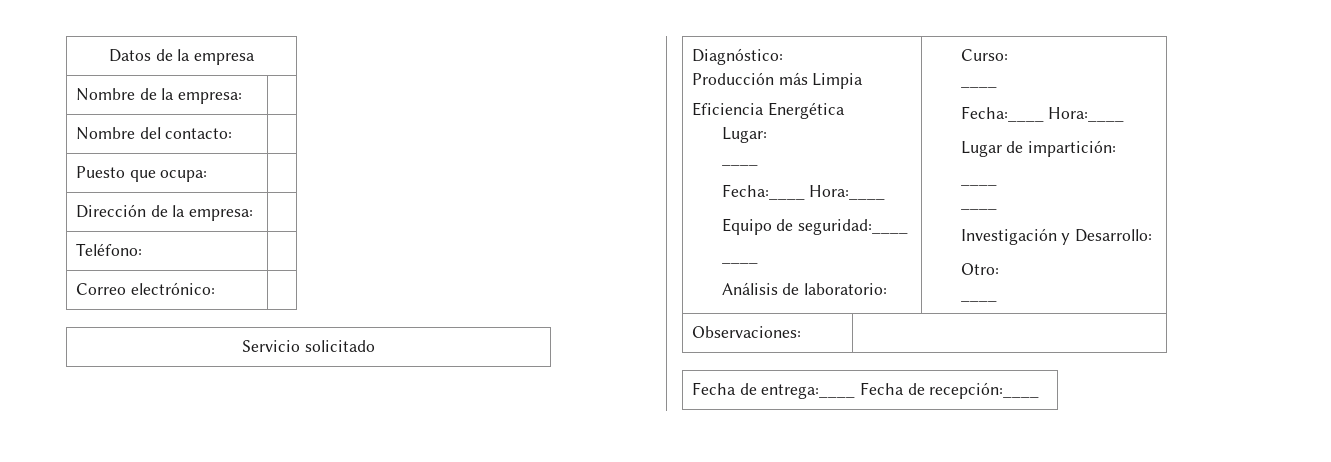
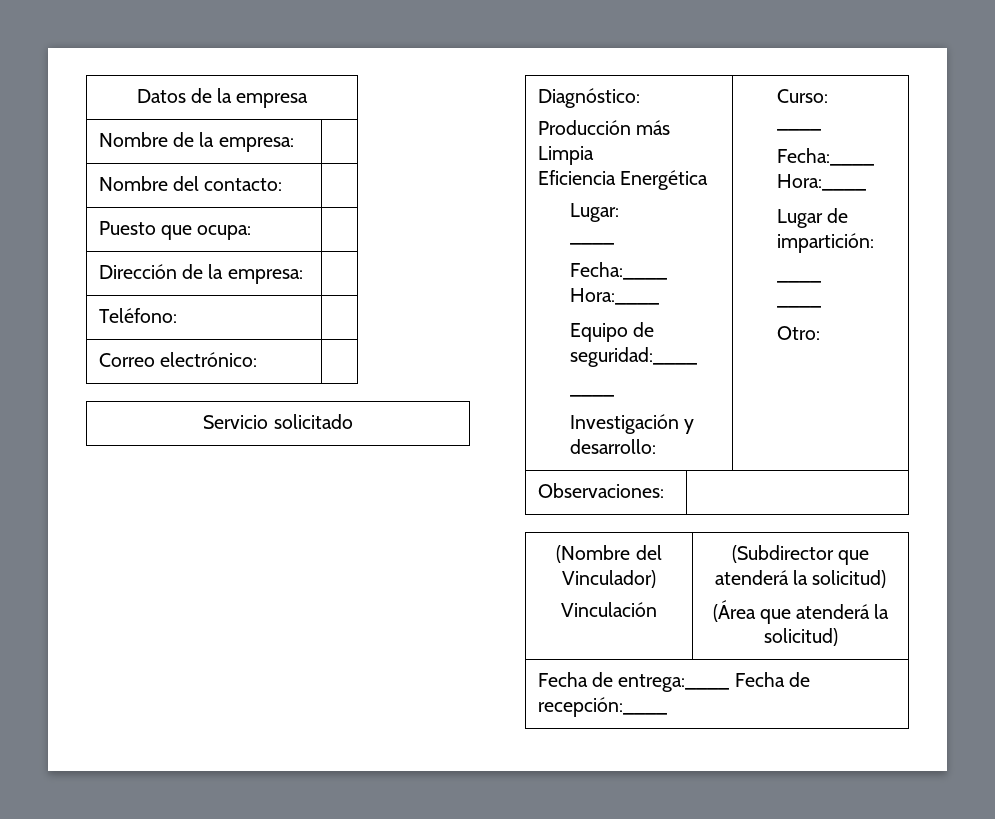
[721,282,888,295] Análisis de laboratorio: -> [569,414,694,434] [569,439,656,454] Investigación y desarrollo:
[960,228,1153,245] // Investigación y Desarrollo: -> (821, 306) none
[960,299,997,302] // ____ -> (820, 333) none
(801, 332) none -> [556,545,662,563] [562,570,656,588] [561,602,657,617] [731,545,870,565] [714,570,887,588] [712,600,890,624] [763,628,838,646] // (Nombre del Vinculador) // Vinculación | (Subdirector que atenderá la solicitud) // (Área que atenderá la solicitud)

